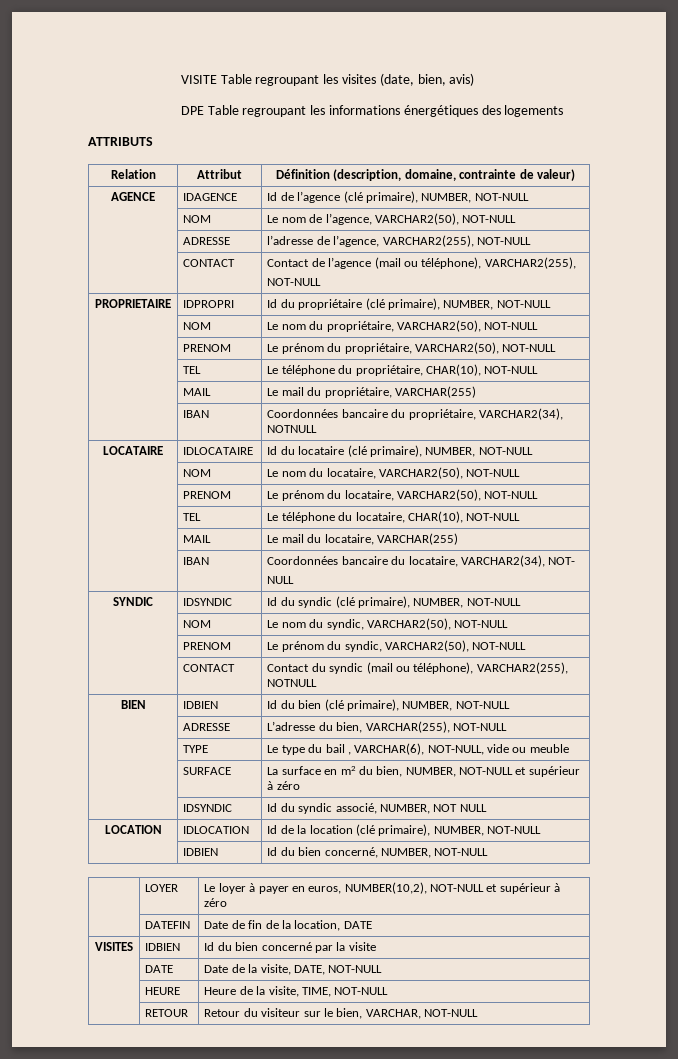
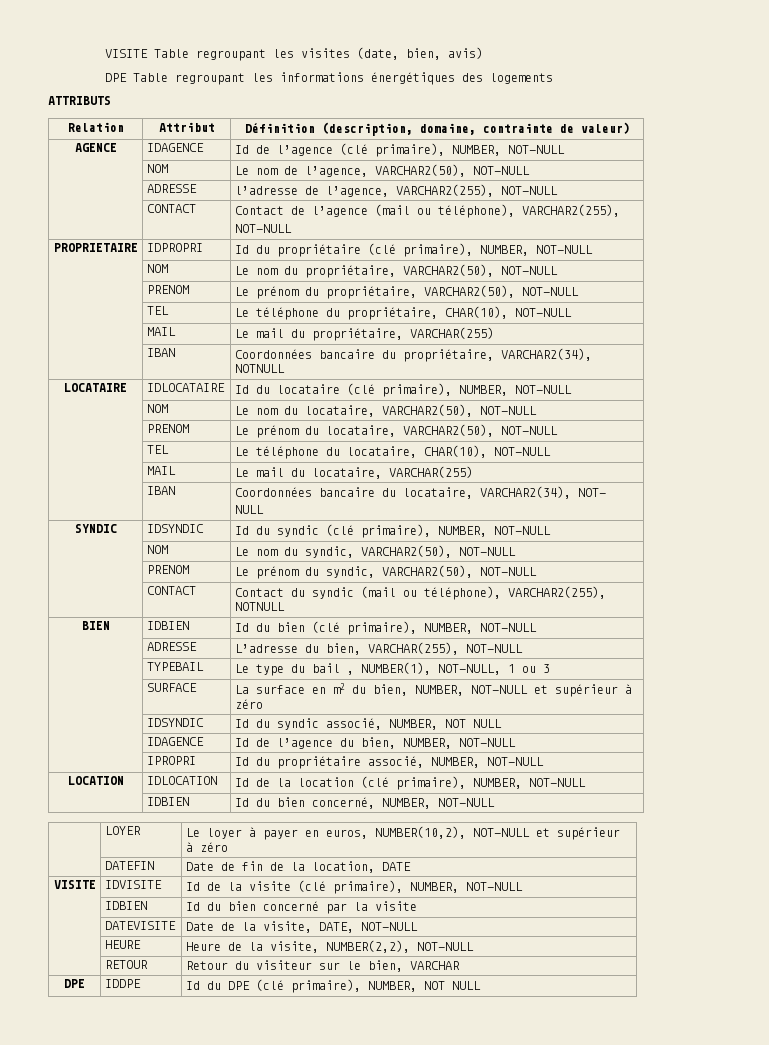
[183,745,209,753] TYPE -> [146,662,204,671] TYPEBAIL
[354,743,569,755] VARCHAR(6), NOT-NULL, vide ou meuble -> [360,662,550,675] NUMBER(1), NOT-NULL, 1 ou 3
(487, 808) none -> [146,737,204,746] [234,737,516,749] [146,756,196,765] [234,756,544,769] // | IDAGENCE | Id de l’agence du bien, NUMBER, NOT-NULL // | IPROPRI | Id du propriétaire associé, NUMBER, NOT-NULL
[95,942,133,951] VISITES -> [53,880,96,889] [104,880,162,889] [185,880,523,894] VISITE | IDVISITE | Id de la visite (clé primaire), NUMBER, NOT-NULL //
[145,965,174,973] DATE -> [104,921,176,930] DATEVISITE
[301,987,331,997] TIME, -> [325,940,410,953] NUMBER(2,2),
[365,1009,479,1019] VARCHAR, NOT-NULL -> [409,961,460,970] [64,979,85,988] [104,979,141,988] [185,979,481,993] VARCHAR // DPE | IDDPE | Id du DPE (clé primaire), NUMBER, NOT NULL

